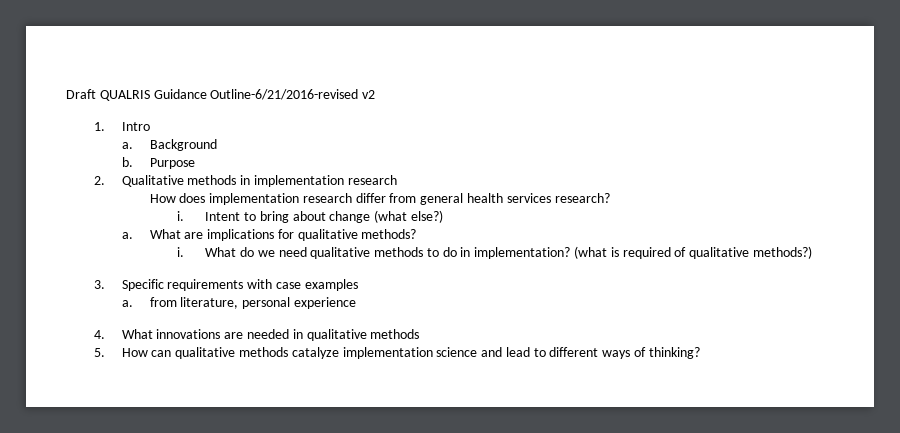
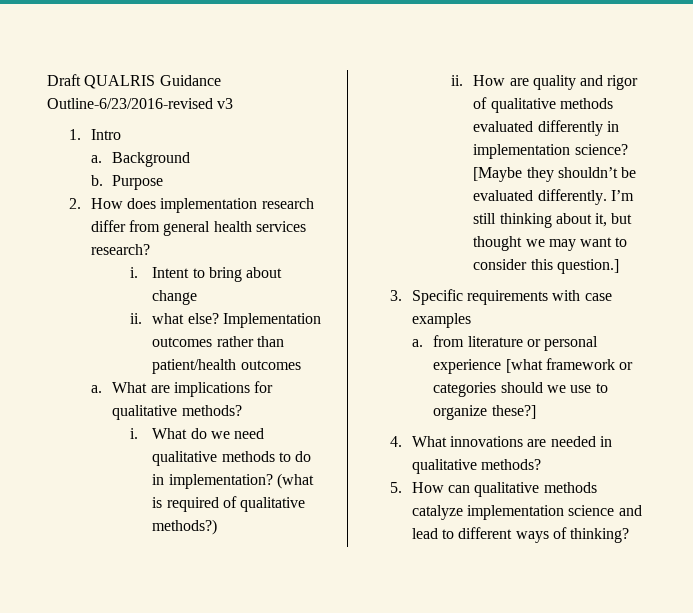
[210,89,376,100] Outline-6/21/2016-revised v2 -> [47,98,234,109] Outline-6/23/2016-revised v3
[121,175,397,187] Qualitative methods in implementation research // -> (81, 203) none
[374,210,443,223] (what else?) -> [130,313,321,328] [152,336,284,347] [152,359,301,374] // ii. what else? Implementation outcomes rather than patient/health outcomes
(812, 252) none -> [451,75,639,90] [473,97,613,113] [473,120,619,136] [473,144,628,159] [473,167,637,182] [473,189,634,205] [473,213,633,228] [473,236,628,251] [473,259,619,274] // ii. How are quality and rigor of qualitative methods evaluated differently in implementation science? [Maybe they shouldn’t be evaluated differently. I’m still thinking about it, but thought we may want to consider this question.]
[180,297,239,309] literature, -> [467,336,542,347] literature or
(356, 303) none -> [505,358,634,373] [433,382,608,397] [433,405,536,420] [what framework or categories should we use to organize these?]
[370,329,420,339] methods -> [480,459,541,470] methods?

